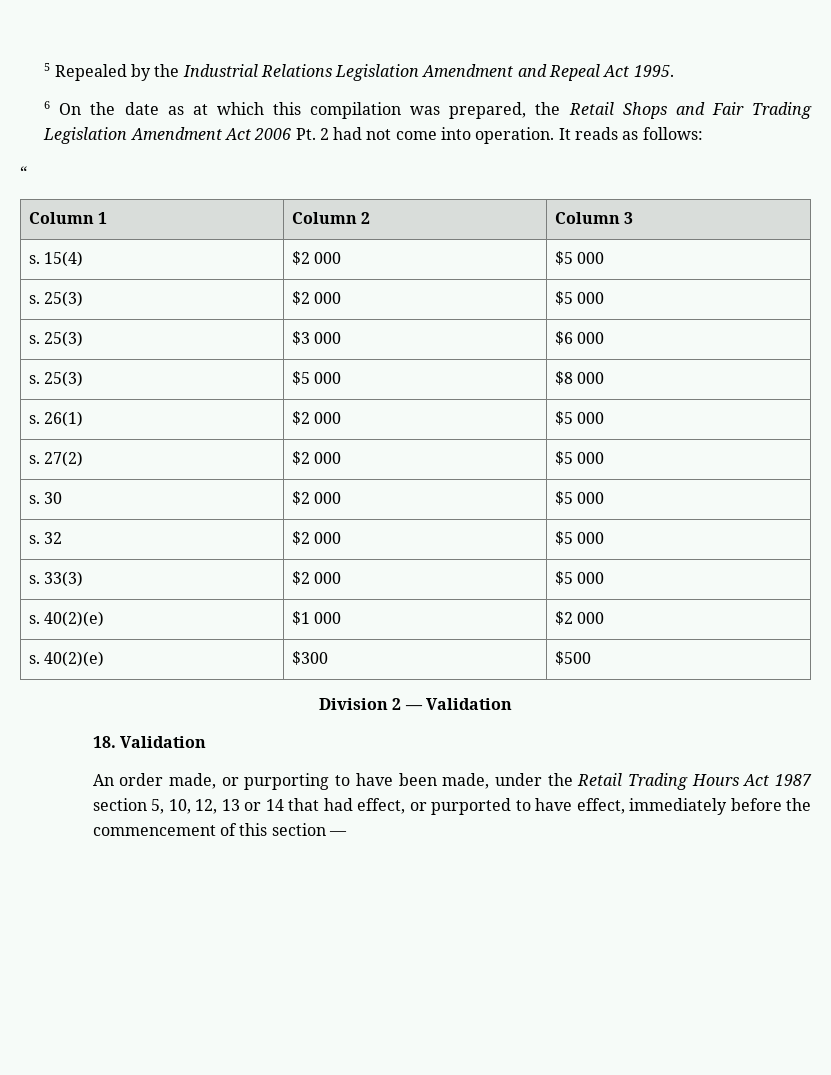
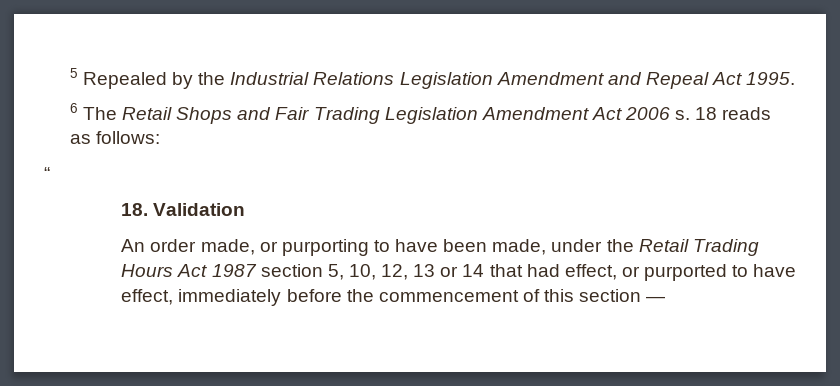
[59,102,561,119] On the date as at which this compilation was prepared, the -> [82,107,117,120] The
[295,127,703,144] [20,166,27,178] [29,212,108,224] [292,212,371,224] [555,212,634,224] [29,251,84,267] [292,251,342,265] [555,251,605,265] [29,291,84,307] [292,291,342,305] [555,291,605,305] [29,331,84,347] [292,331,342,345] [555,331,605,345] [29,371,84,387] [292,371,342,385] [555,371,605,385] [29,411,84,427] [292,411,342,425] [555,411,605,425] [29,451,84,467] [292,451,342,465] [555,451,605,465] [29,492,63,504] [292,491,342,505] [555,491,605,505] [29,532,63,544] [292,531,342,545] [555,531,605,545] [29,571,84,587] [292,571,342,585] [555,571,605,585] [29,611,105,627] [292,611,342,625] [555,611,605,625] [29,651,105,667] [292,651,329,665] [555,651,592,665] [319,698,512,710] Pt. 2 had not come into operation. It reads as follows: // “ // Column 1 | Column 2 | Column 3 // s. 15(4) | $2 000 | $5 000 // s. 25(3) | $2 000 | $5 000 // s. 25(3) | $3 000 | $6 000 // s. 25(3) | $5 000 | $8 000 // s. 26(1) | $2 000 | $5 000 // s. 27(2) | $2 000 | $5 000 // s. 30 | $2 000 | $5 000 // s. 32 | $2 000 | $5 000 // s. 33(3) | $2 000 | $5 000 // s. 40(2)(e) | $1 000 | $2 000 // s. 40(2)(e) | $300 | $500 // Division 2 — Validation -> [675,107,772,120] [69,131,160,144] [44,167,50,180] s. 18 reads as follows: // “

